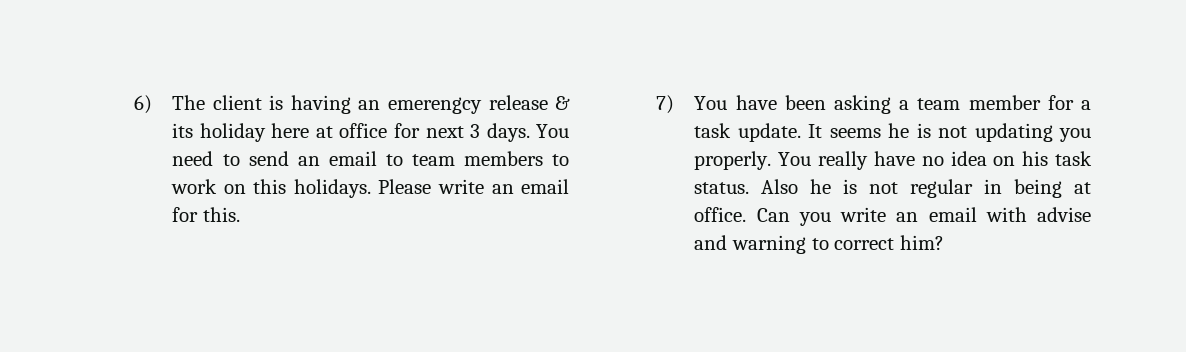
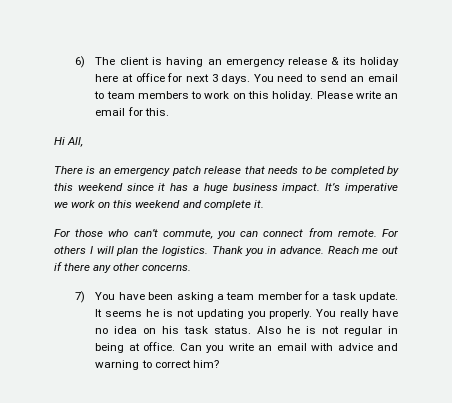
[387,97,482,114] emerengcy -> [225,58,285,67] emergency
[293,179,371,198] holidays. -> [272,91,314,101] holiday.
(241, 214) none -> [54,137,84,147] [54,166,399,176] [54,183,399,193] [54,200,264,210] [54,228,399,239] [54,246,398,256] [54,262,192,273] // Hi All, // There is an emergency patch release that needs to be completed by this weekend since it has a huge business impact. It’s imperative we work on this weekend and complete it. // For those who can’t commute, you can connect from remote. For others I will plan the logistics. Thank you in advance. Reach me out if there any other concerns.
[1037,207,1091,222] advise -> [337,343,373,351] advice

